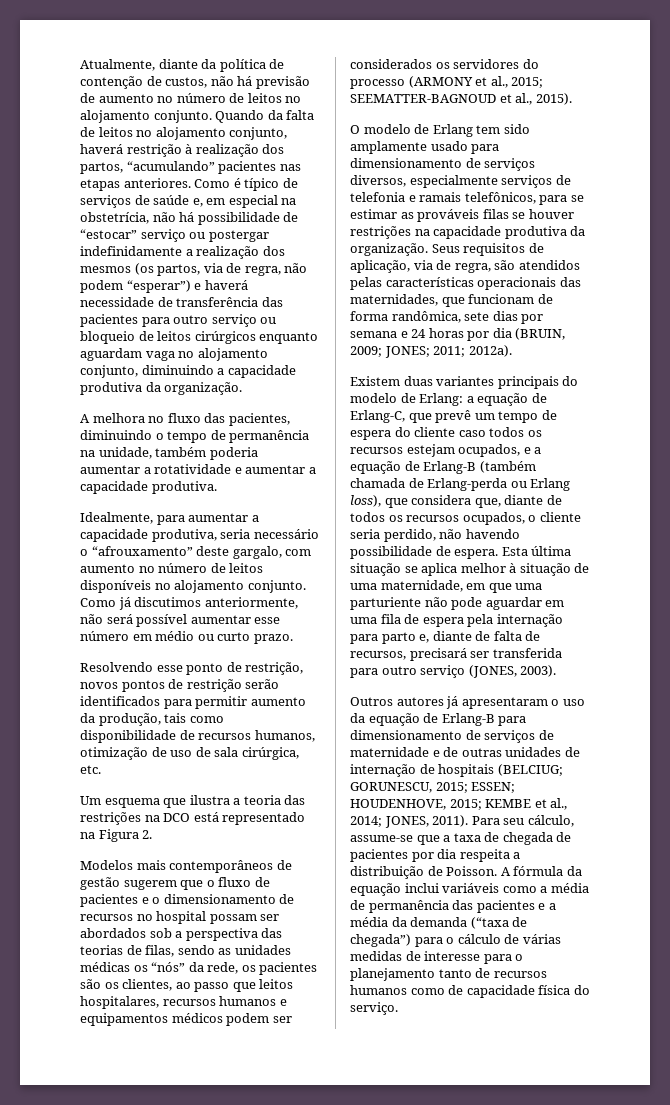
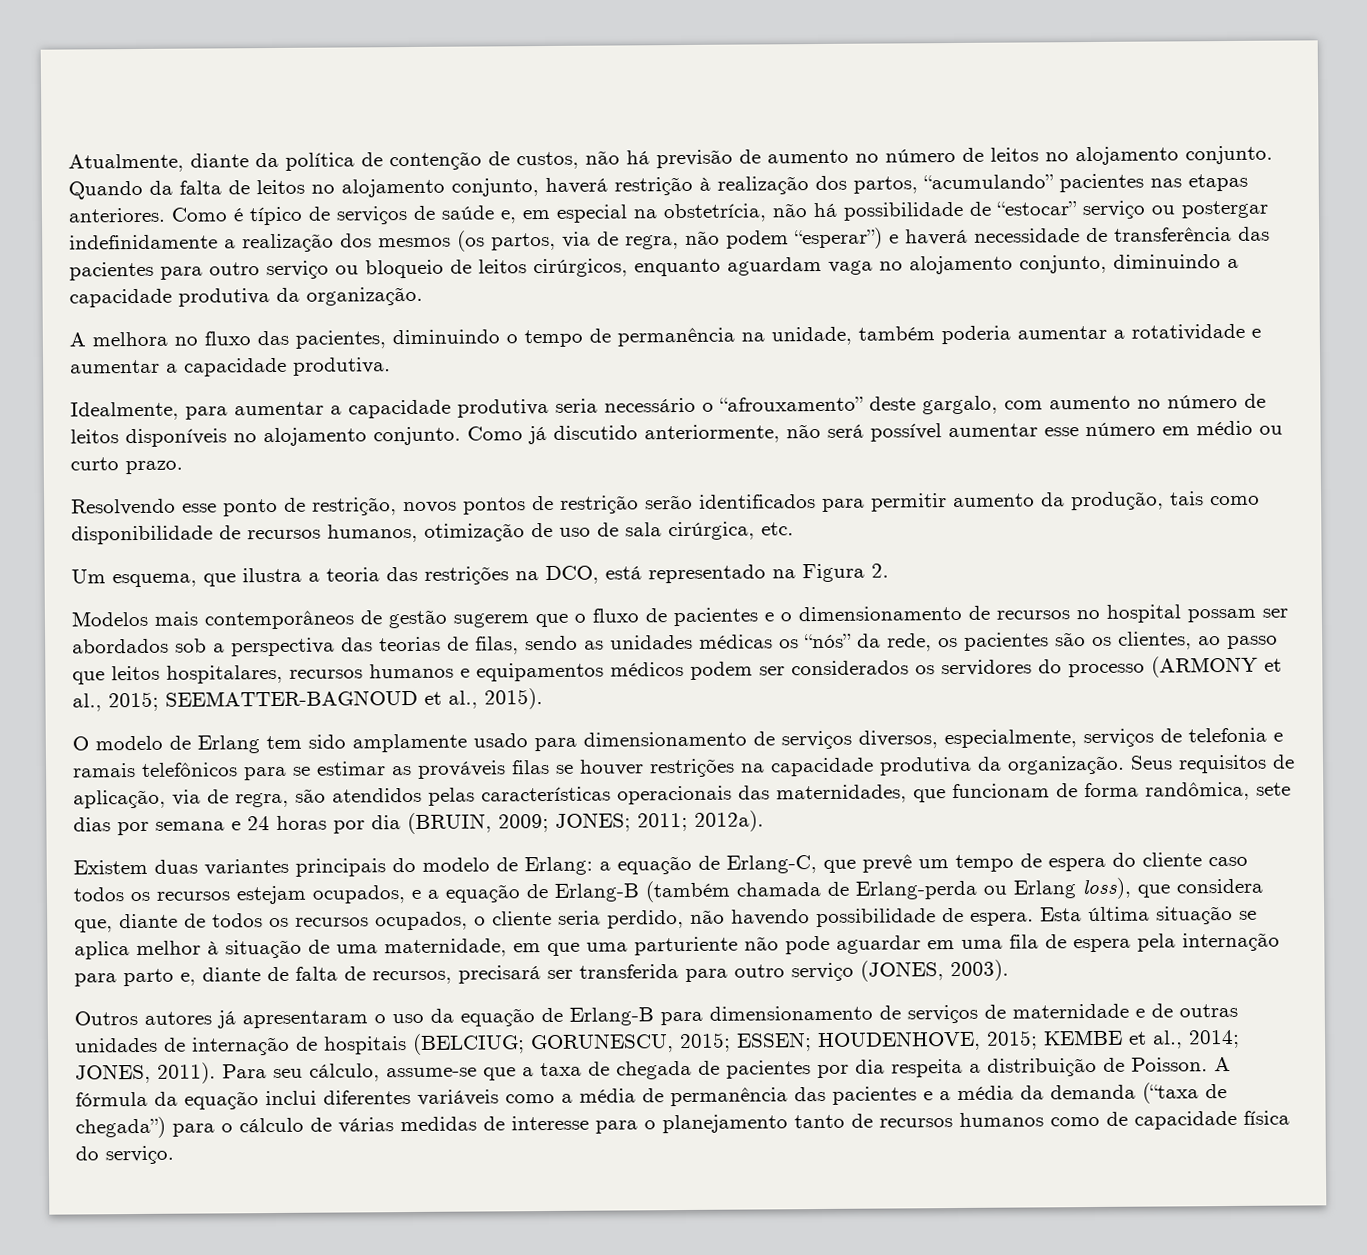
[194,331,256,344] cirúrgicos -> [533,258,628,278] cirúrgicos,
[151,529,217,542] produtiva, -> [457,398,549,418] produtiva
[134,597,202,607] discutimos -> [553,425,638,440] discutido
[104,798,160,808] esquema -> [112,573,197,588] esquema,
[163,813,191,822] DCO -> [545,565,599,585] DCO,
[409,175,498,188] especialmente -> [944,729,1077,749] especialmente,
[464,192,536,204] telefônicos, -> [141,762,238,777] telefônicos
(439, 888) none -> [323,1090,411,1105] diferentes

